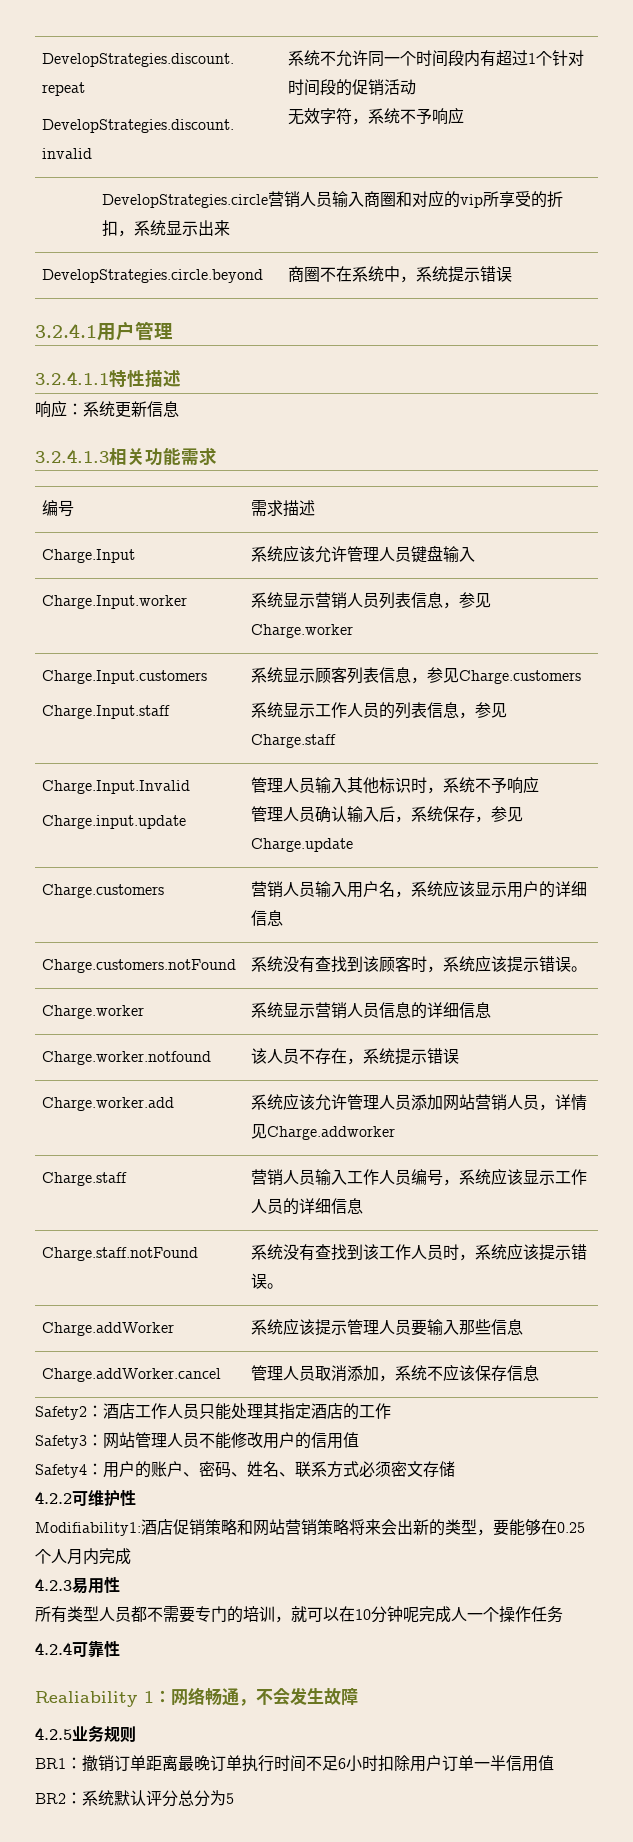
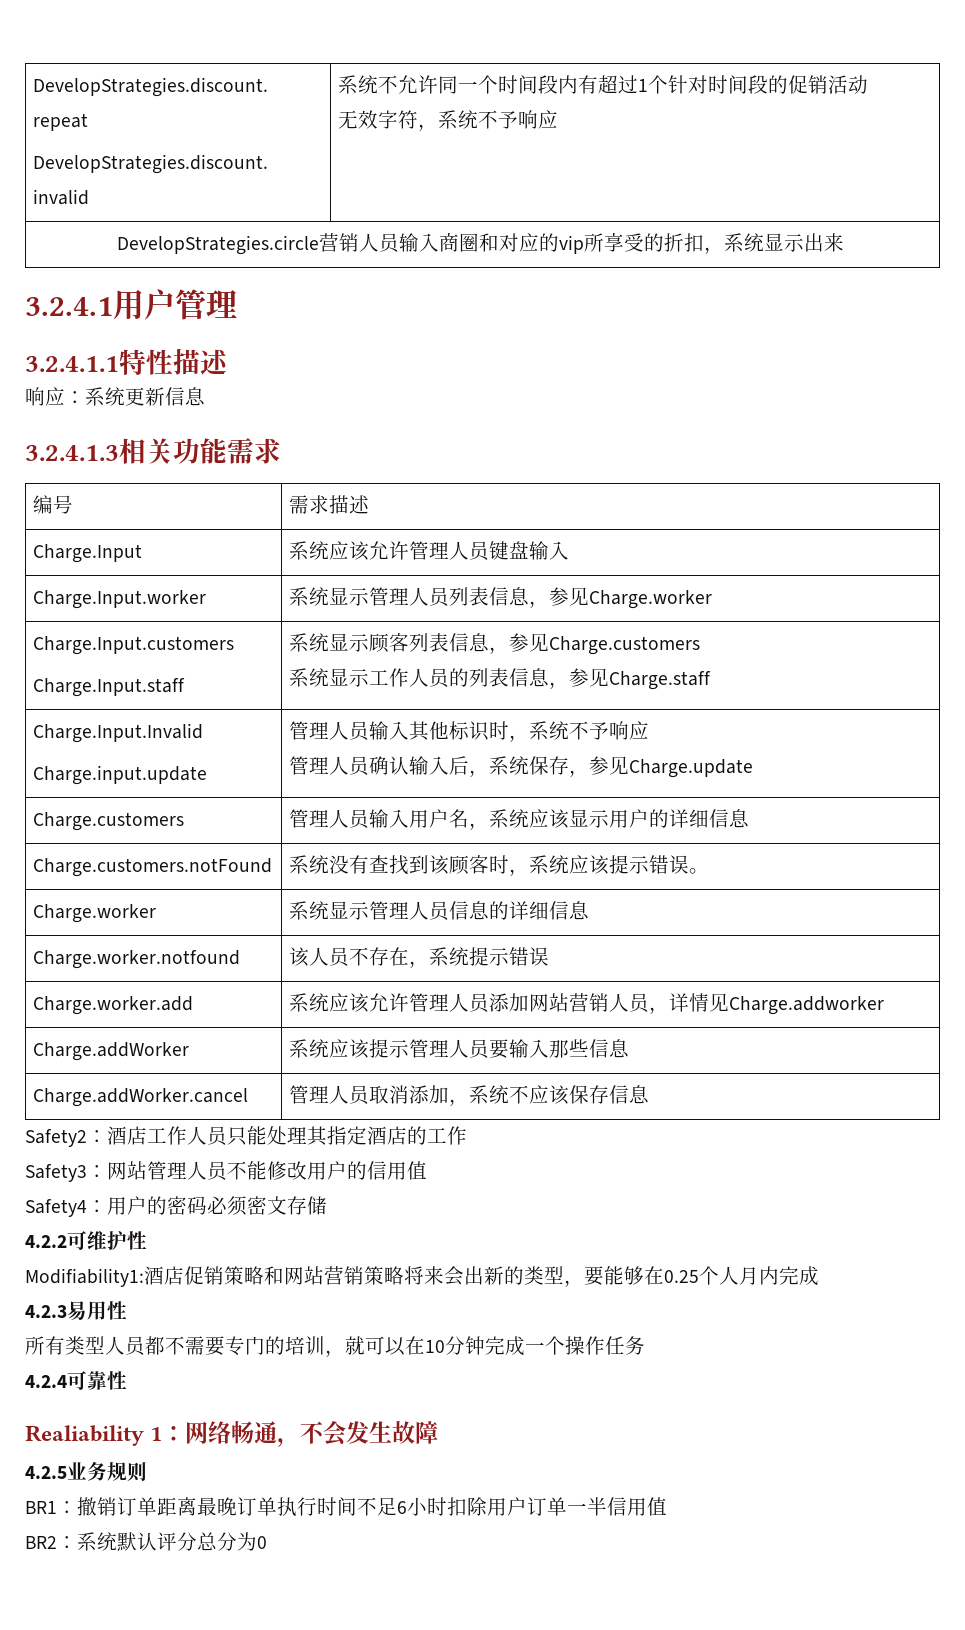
[42,269,264,283] [288,266,513,283] // DevelopStrategies.circle.beyond | 商圈不在系统中，系统提示错误 -> (844, 242) none
[315,592,348,609] 营销 -> [369,587,410,606] 管理
[251,881,284,898] 营销 -> [289,809,330,828] 管理
[315,1002,348,1019] 营销 -> [369,901,410,920] 管理
[42,1172,128,1186] [251,1168,588,1186] [251,1198,364,1215] [42,1247,199,1261] [251,1243,588,1261] [251,1273,284,1289] // Charge.staff | 营销人员输入工作人员编号，系统应该显示工作人员的详细信息 // Charge.staff.notFound | 系统没有查找到该工作人员时，系统应该提示错误。 -> (885, 1005) none
[151,1461,359,1478] 账户、密码、姓名、联系方式 -> [167,1196,207,1215] 密码
[403,1606,467,1623] 呢完成人 -> [485,1336,525,1356] 完成
[226,1793,234,1804] 5 -> [257,1536,267,1549] 0

